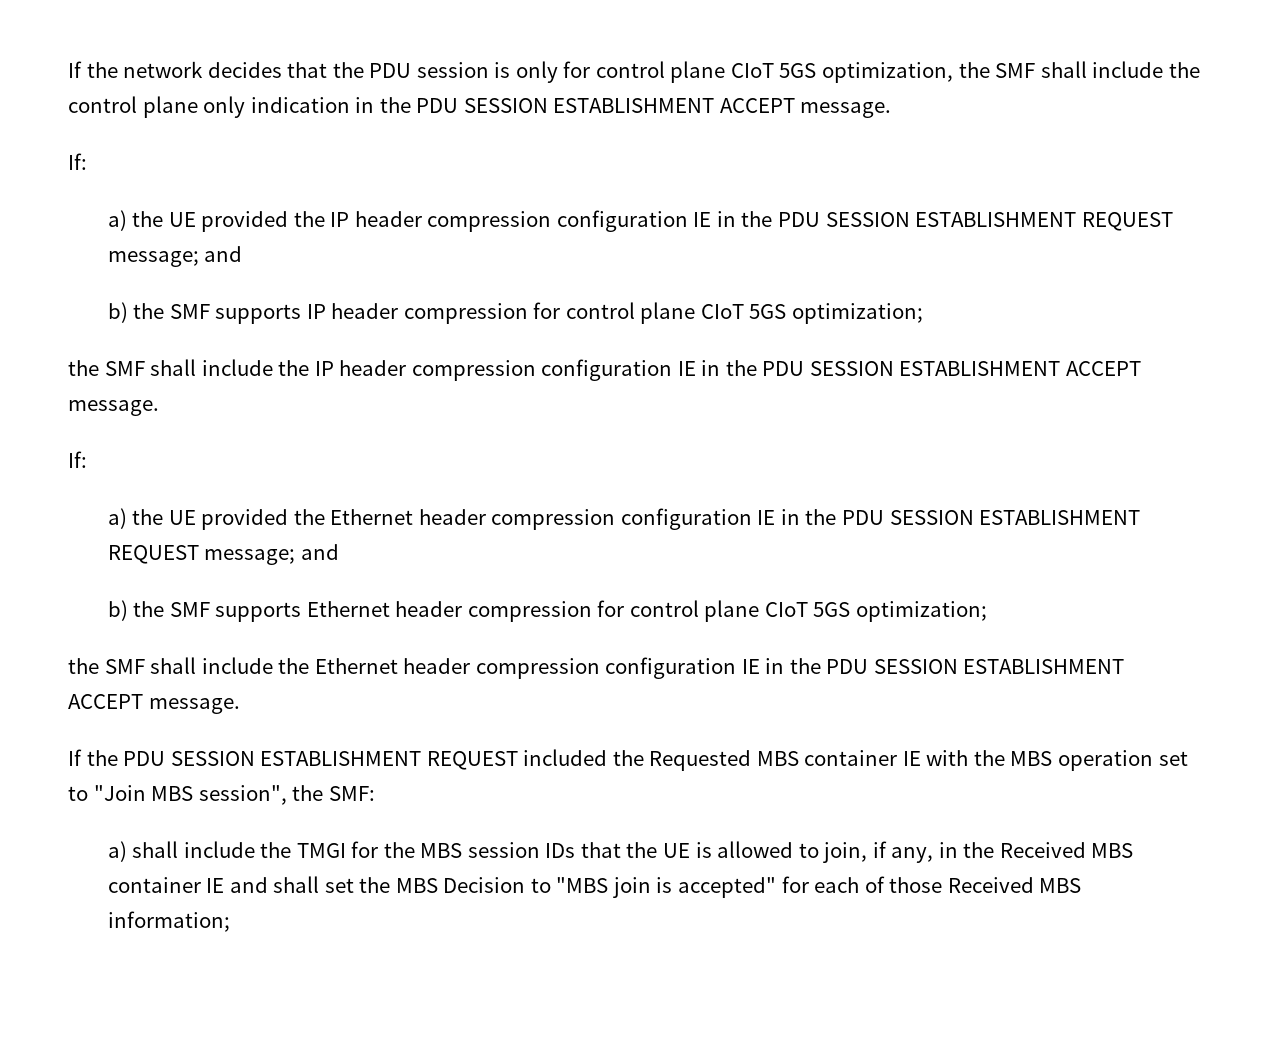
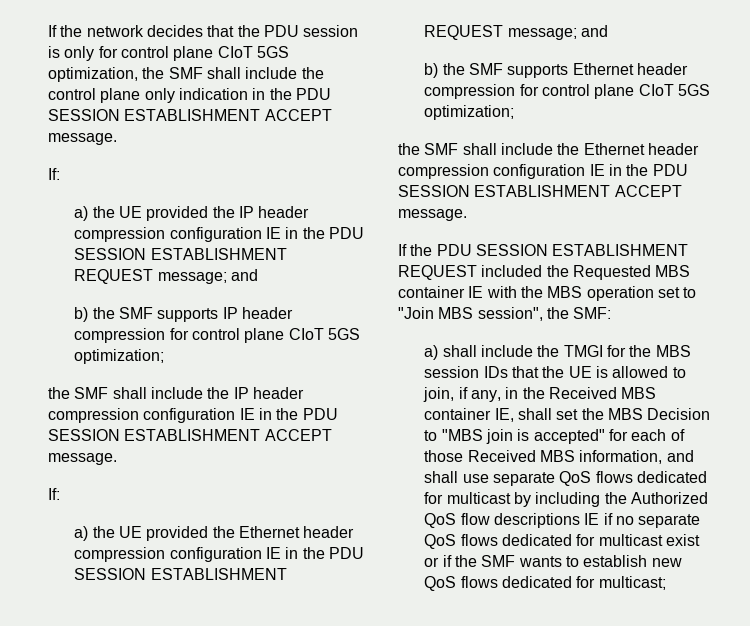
[206,877,268,893] IE and -> [494,408,514,422] IE,
[107,911,230,932] information; -> [579,450,694,464] [424,471,707,486] [424,492,708,507] [424,513,701,528] [424,534,700,549] [424,555,682,567] [424,576,666,591] information, and shall use separate QoS flows dedicated for multicast by including the Authorized QoS flow descriptions IE if no separate QoS flows dedicated for multicast exist or if the SMF wants to establish new QoS flows dedicated for multicast;

